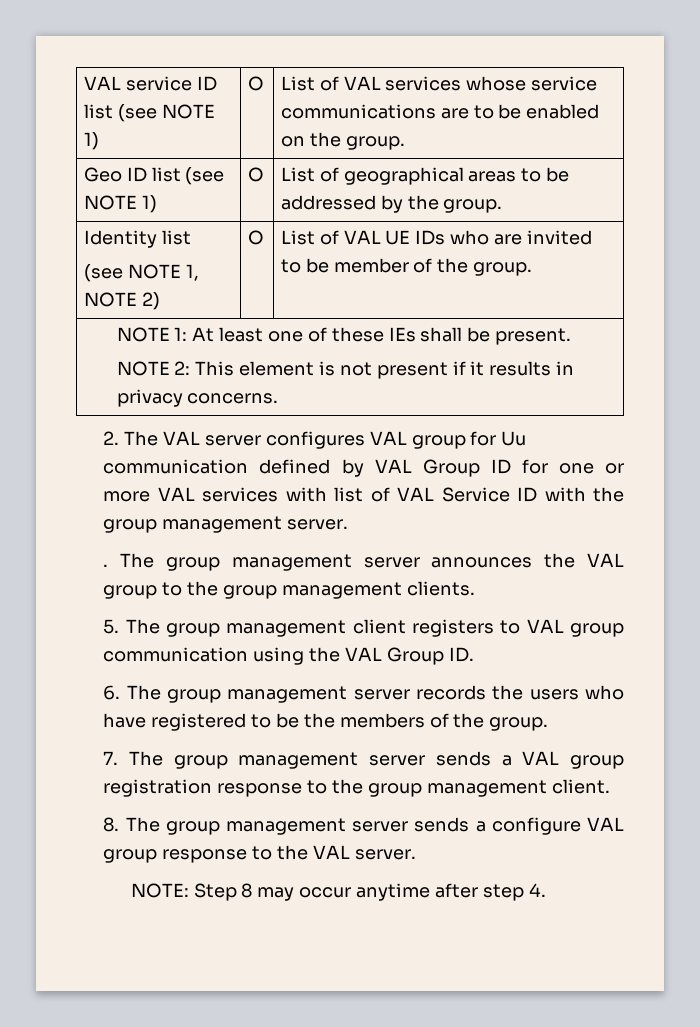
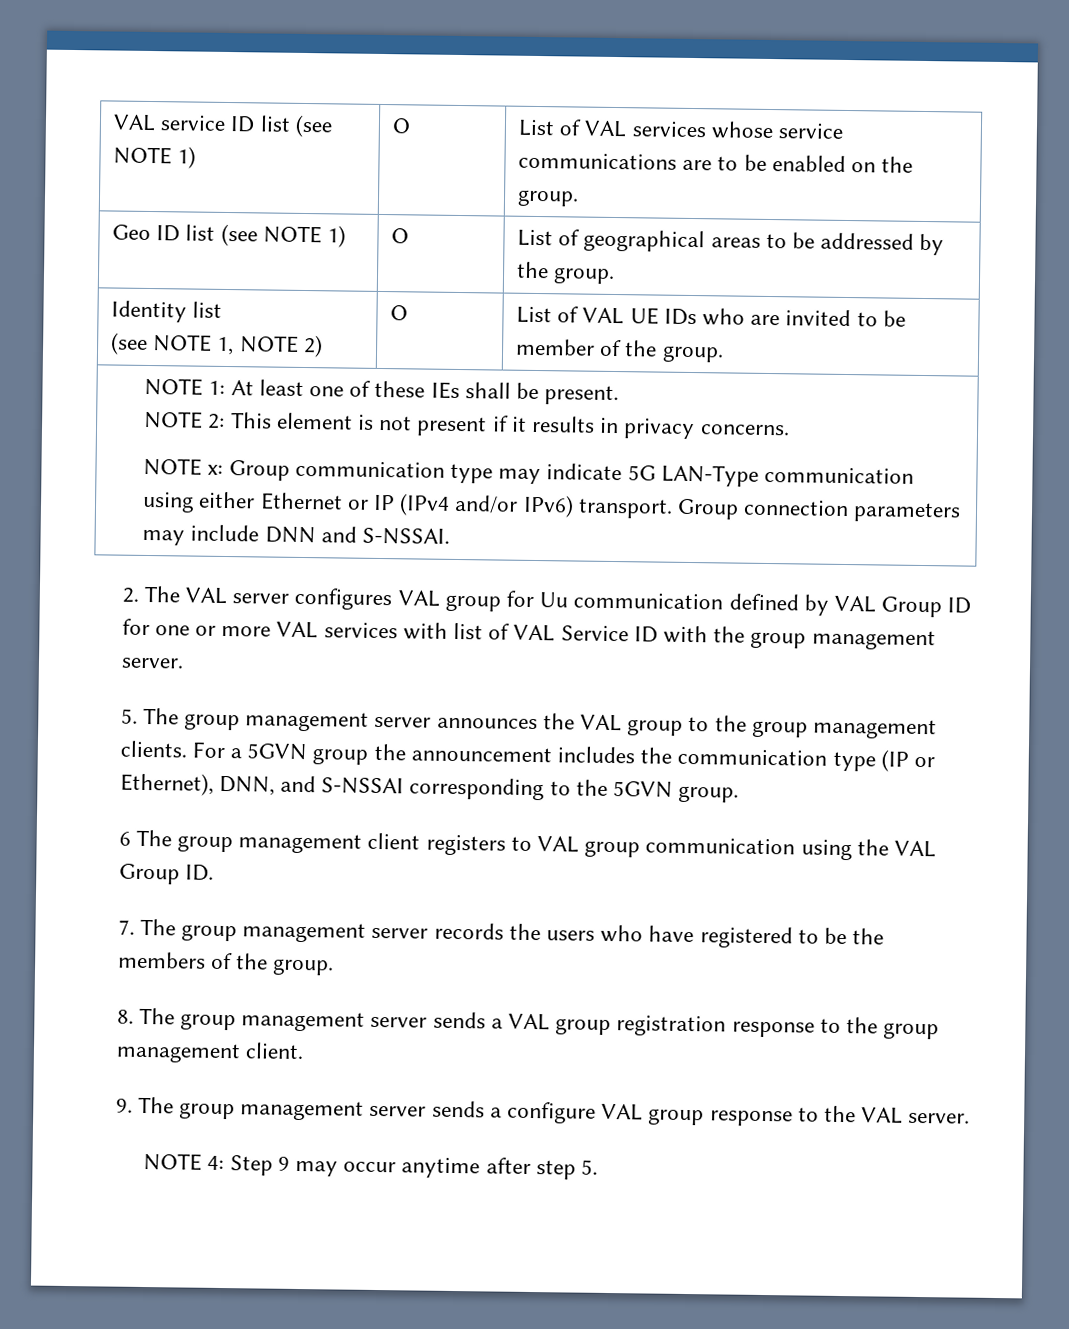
(279, 398) none -> [143,457,915,487] [142,491,962,523] [142,524,450,546] // NOTE x: Group communication type may indicate 5G LAN-Type communication using either Ethernet or IP (IPv4 and/or IPv6) transport. Group connection parameters may include DNN and S-NSSAI.
[103,564,109,567] . -> [120,708,138,724] 5.
[103,619,120,634] // 5. -> [191,741,936,772] [119,772,740,803] [118,831,131,846] For a 5GVN group the announcement includes the communication type (IP or Ethernet), DNN, and S-NSSAI corresponding to the 5GVN group. // 6
[103,685,121,700] 6. -> [117,919,135,935] 7.
[103,751,119,765] 7. -> [116,1009,134,1024] 8.
[103,817,120,832] 8. -> [115,1098,133,1113] 9.
[130,883,253,901] NOTE: Step 8 -> [143,1152,290,1176] NOTE 4: Step 9
[528,883,546,897] 4. -> [580,1159,598,1175] 5.

